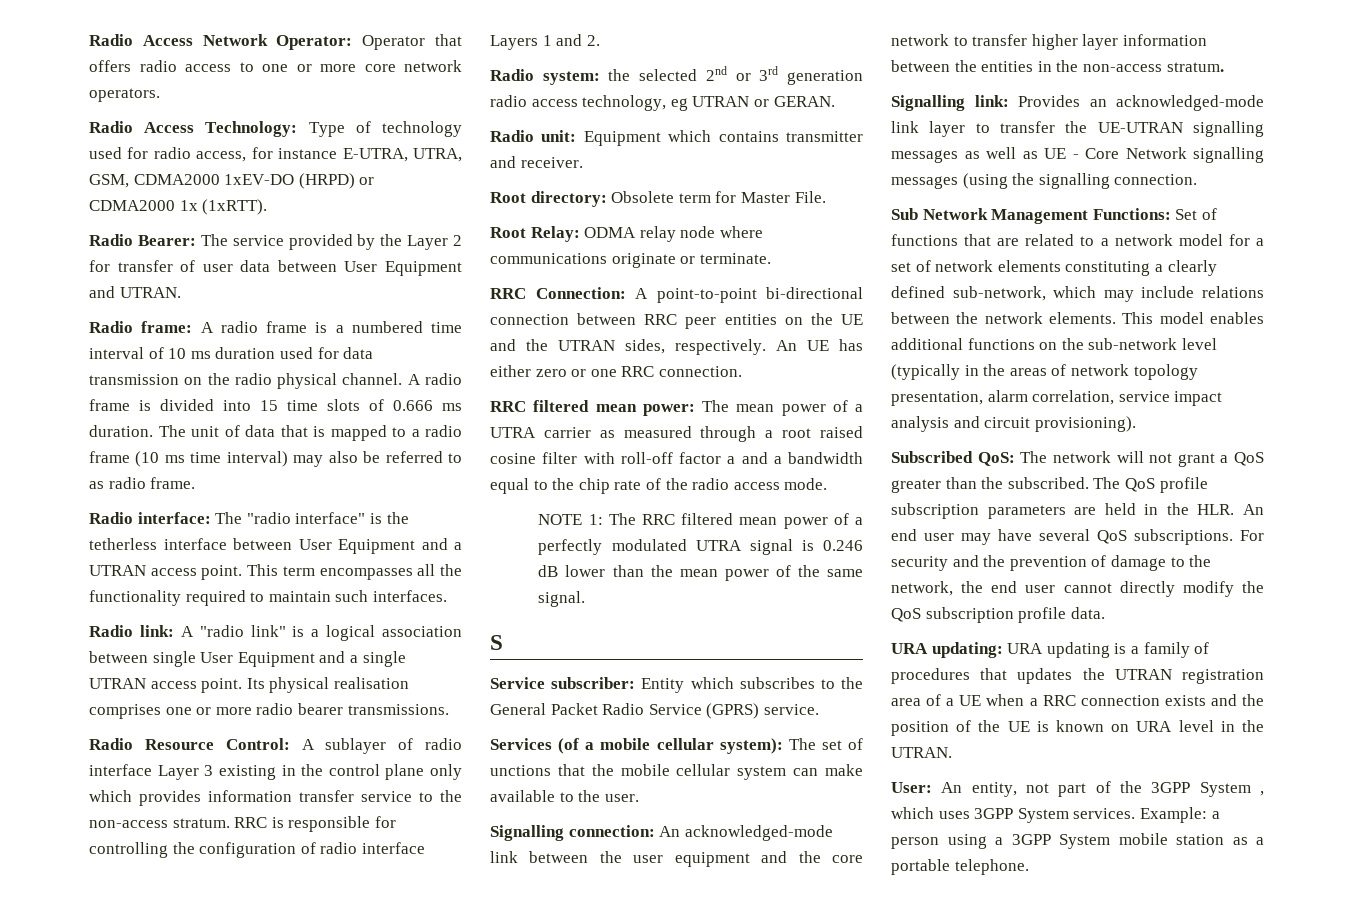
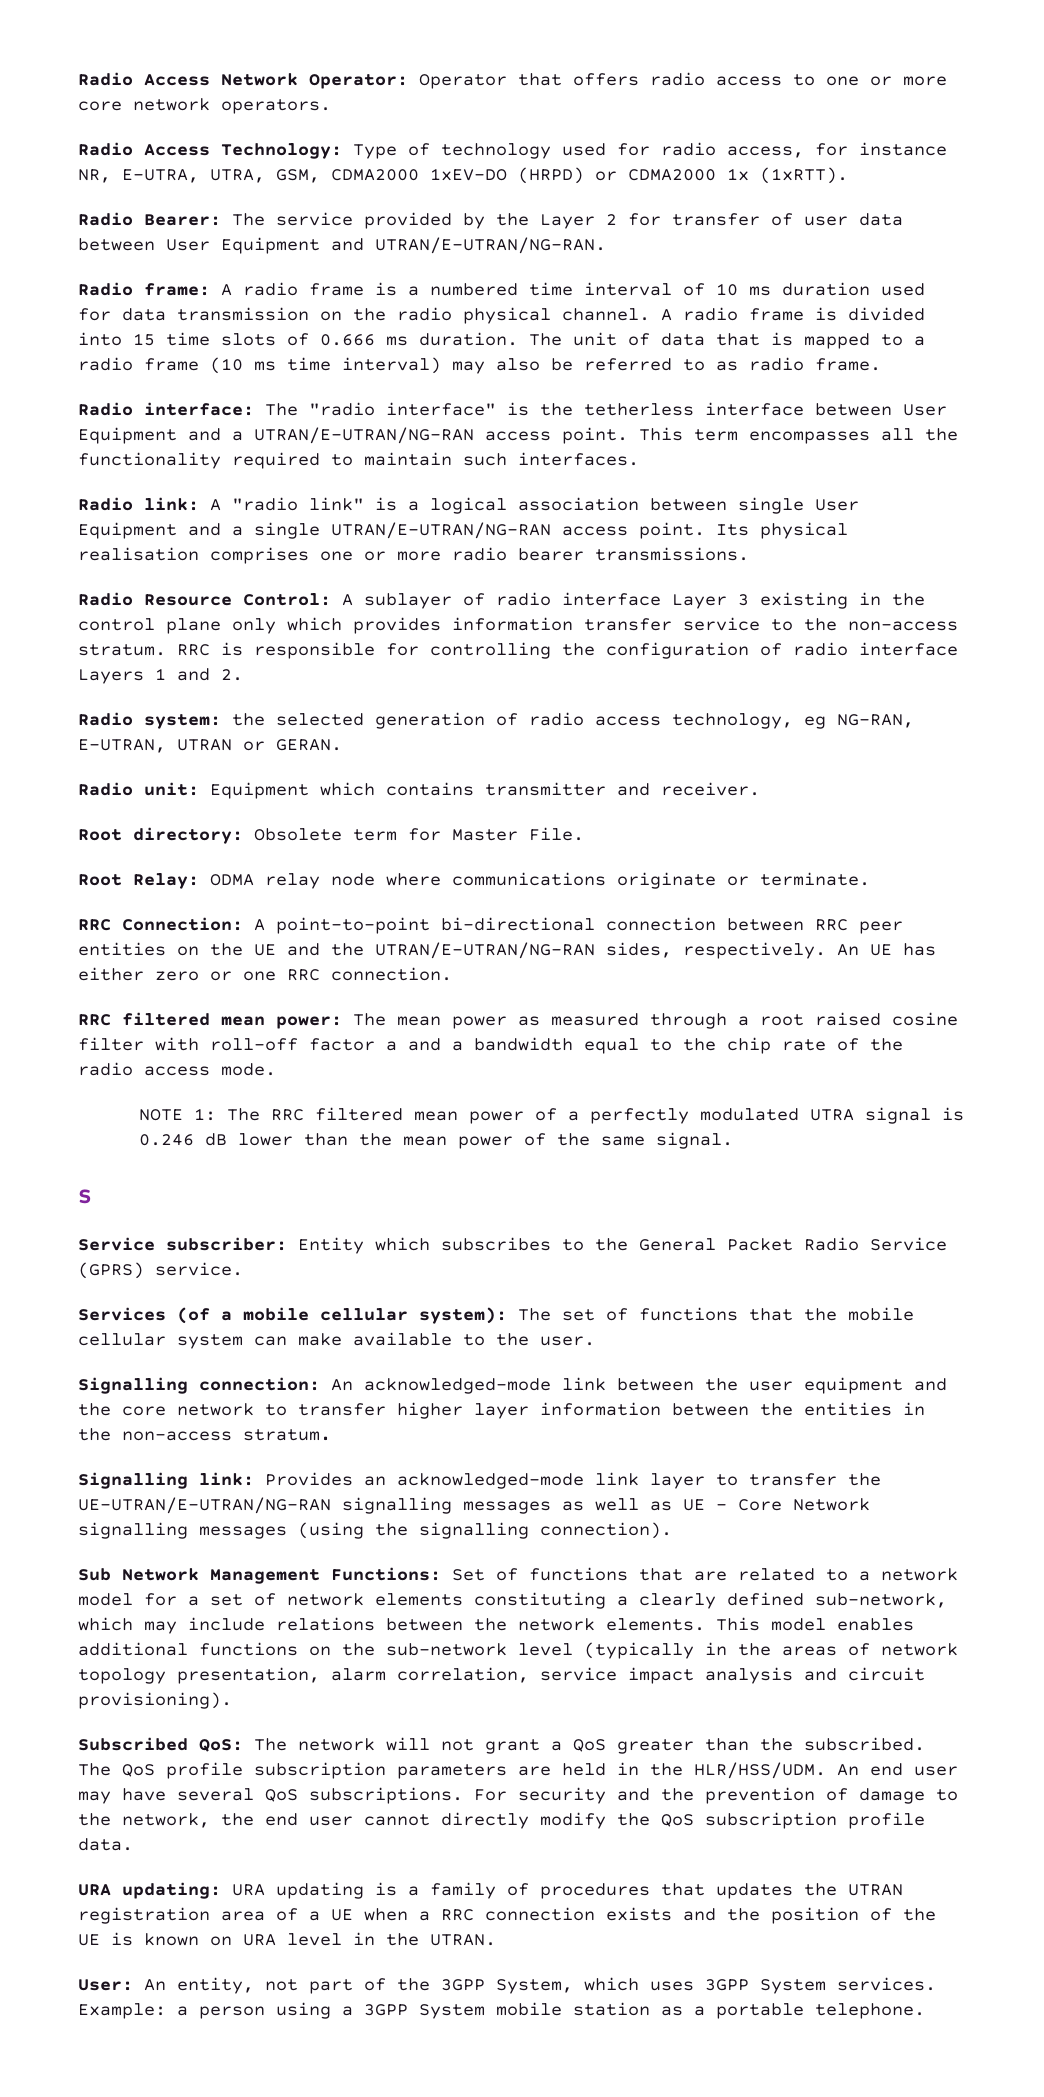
(338, 153) none -> [78,169,111,183] NR,
[119,287,181,298] UTRAN. -> [375,237,606,254] UTRAN/E-UTRAN/NG-RAN.
[89,565,146,576] UTRAN -> [254,427,474,444] UTRAN/E-UTRAN/NG-RAN
[89,678,146,689] UTRAN -> [331,522,551,539] UTRAN/E-UTRAN/NG-RAN
[705,66,863,85] 2nd or 3rd generation -> [375,712,518,729] generation of
(688, 104) none -> [837,714,914,728] [78,739,166,753] NG-RAN, E-UTRAN,
[558,340,615,351] UTRAN -> [375,942,595,959] UTRAN/E-UTRAN/NG-RAN
[832,400,863,412] [490,427,591,438] of a UTRA carrier -> (507, 1022) none
[490,765,551,776] unctions -> [639,1307,738,1321] functions
[1097,122,1183,133] UE-UTRAN -> [78,1497,331,1514] UE-UTRAN/E-UTRAN/NG-RAN
[1114,174,1198,185] connection. -> [540,1522,672,1539] connection).
[1197,504,1235,515] HLR. -> [694,1762,826,1779] HLR/HSS/UDM.
[1199,782,1264,797] System , -> [496,1979,573,1994] System,

